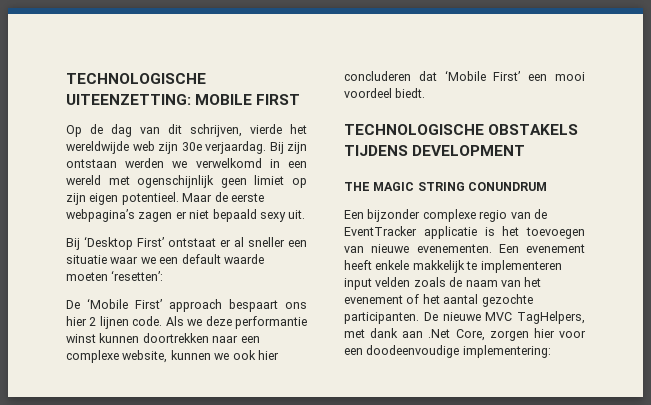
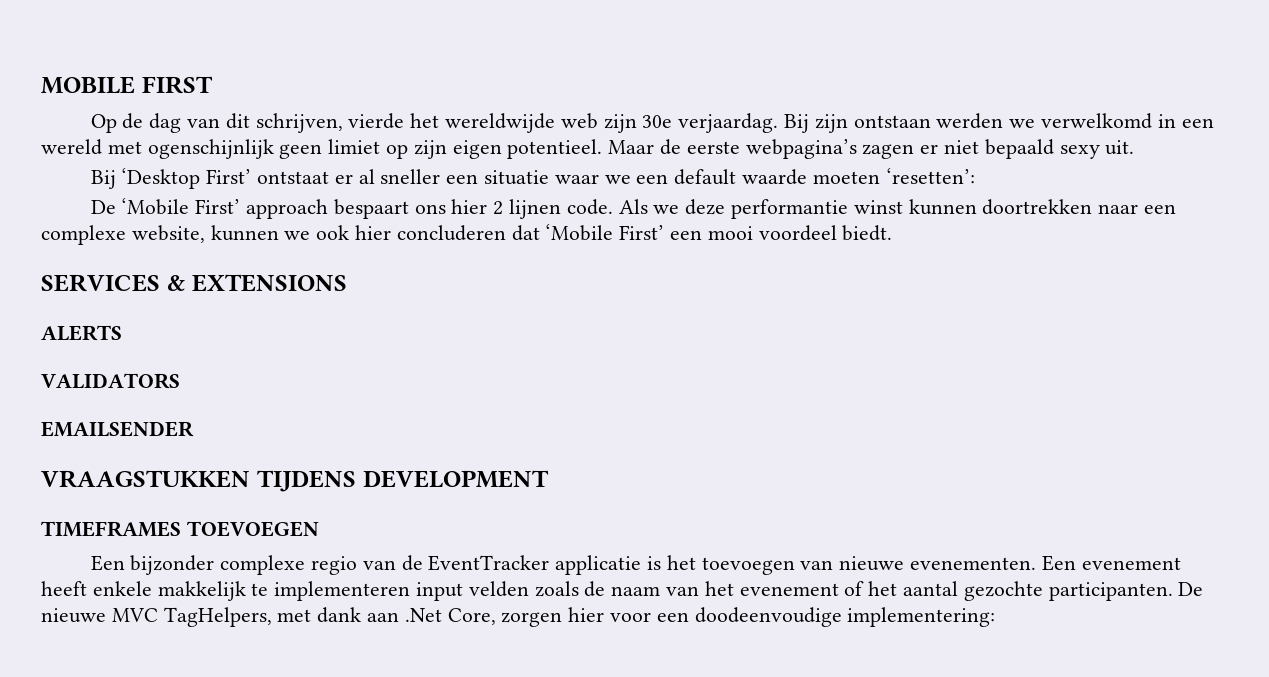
[66,73,206,84] [66,94,191,105] TECHNOLOGISCHE UITEENZETTING: -> (41, 85) none
[344,124,579,135] [344,145,526,156] [344,182,548,191] TECHNOLOGISCHE OBSTAKELS TIJDENS DEVELOPMENT // THE MAGIC STRING CONUNDRUM -> [41,274,347,292] [41,325,122,341] [41,373,180,389] [41,421,194,437] [41,470,549,492] [41,521,319,537] SERVICES & EXTENSIONS // ALERTS // VALIDATORS // EMAILSENDER // VRAAGSTUKKEN TIJDENS DEVELOPMENT // TIMEFRAMES TOEVOEGEN

